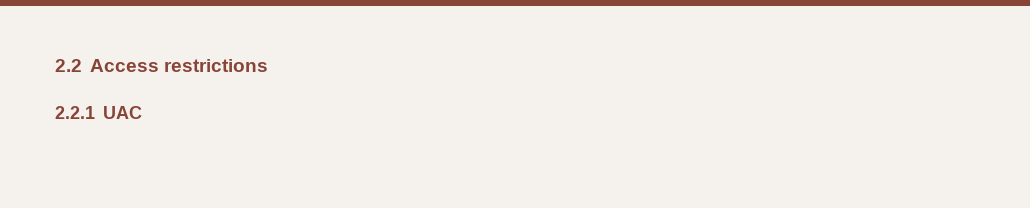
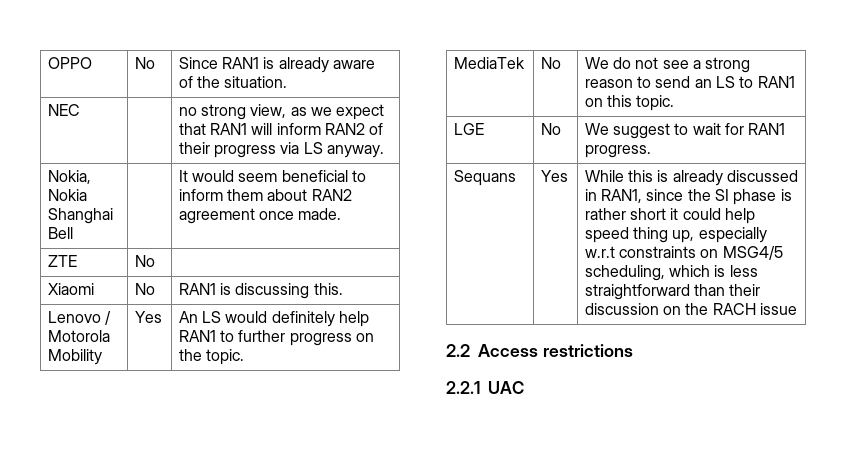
(55, 65) none -> [47,57,92,69] [134,57,155,69] [178,57,376,73] [178,76,288,88] [47,104,80,116] [178,104,385,120] [178,123,384,135] [178,142,385,158] [47,170,91,184] [47,189,87,201] [47,208,113,224] [47,227,73,239] [178,170,367,182] [178,189,352,201] [178,208,342,224] [47,255,77,267] [134,255,155,267] [47,283,94,295] [134,283,155,295] [178,283,343,299] [47,311,112,325] [47,330,110,342] [47,349,102,365] [134,311,162,323] [178,311,370,327] [178,330,375,346] [178,349,245,365] [453,57,525,69] [540,57,561,69] [584,57,751,73] [584,76,795,88] [584,95,675,111] [453,123,484,135] [540,123,561,135] [584,123,786,139] [584,145,651,158] [453,170,516,186] [540,170,568,182] [584,170,799,186] [584,189,792,205] [584,208,756,224] [584,227,767,243] [584,246,783,260] [584,265,758,281] [584,284,761,300] [584,303,798,315] OPPO | No | Since RAN1 is already aware of the situation. // NEC | | no strong view, as we expect that RAN1 will inform RAN2 of their progress via LS anyway. // Nokia, Nokia Shanghai Bell | | It would seem beneficial to inform them about RAN2 agreement once made. // ZTE | No | // Xiaomi | No | RAN1 is discussing this. // Lenovo / Motorola Mobility | Yes | An LS would definitely help RAN1 to further progress on the topic. // MediaTek | No | We do not see a strong reason to send an LS to RAN1 on this topic. // LGE | No | We suggest to wait for RAN1 progress. // Sequans | Yes | While this is already discussed in RAN1, since the SI phase is rather short it could help speed thing up, especially w.r.t constraints on MSG4/5 scheduling, which is less straightforward than their discussion on the RACH issue //

